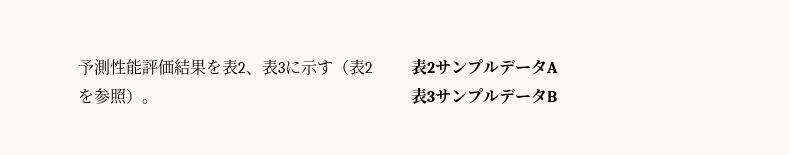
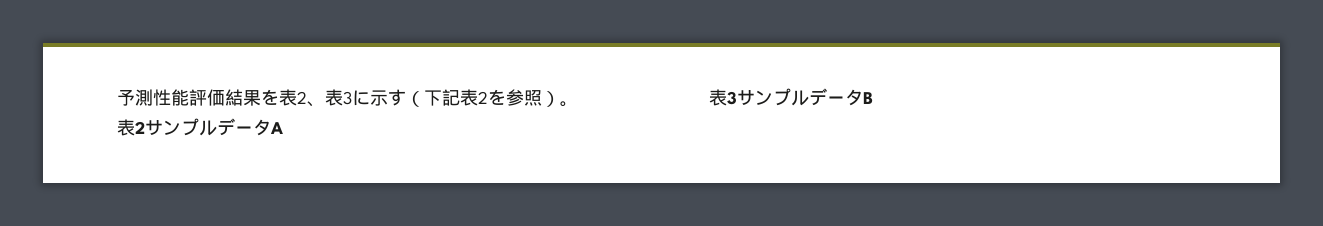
(349, 67) none -> [424,89,460,106] 下記

